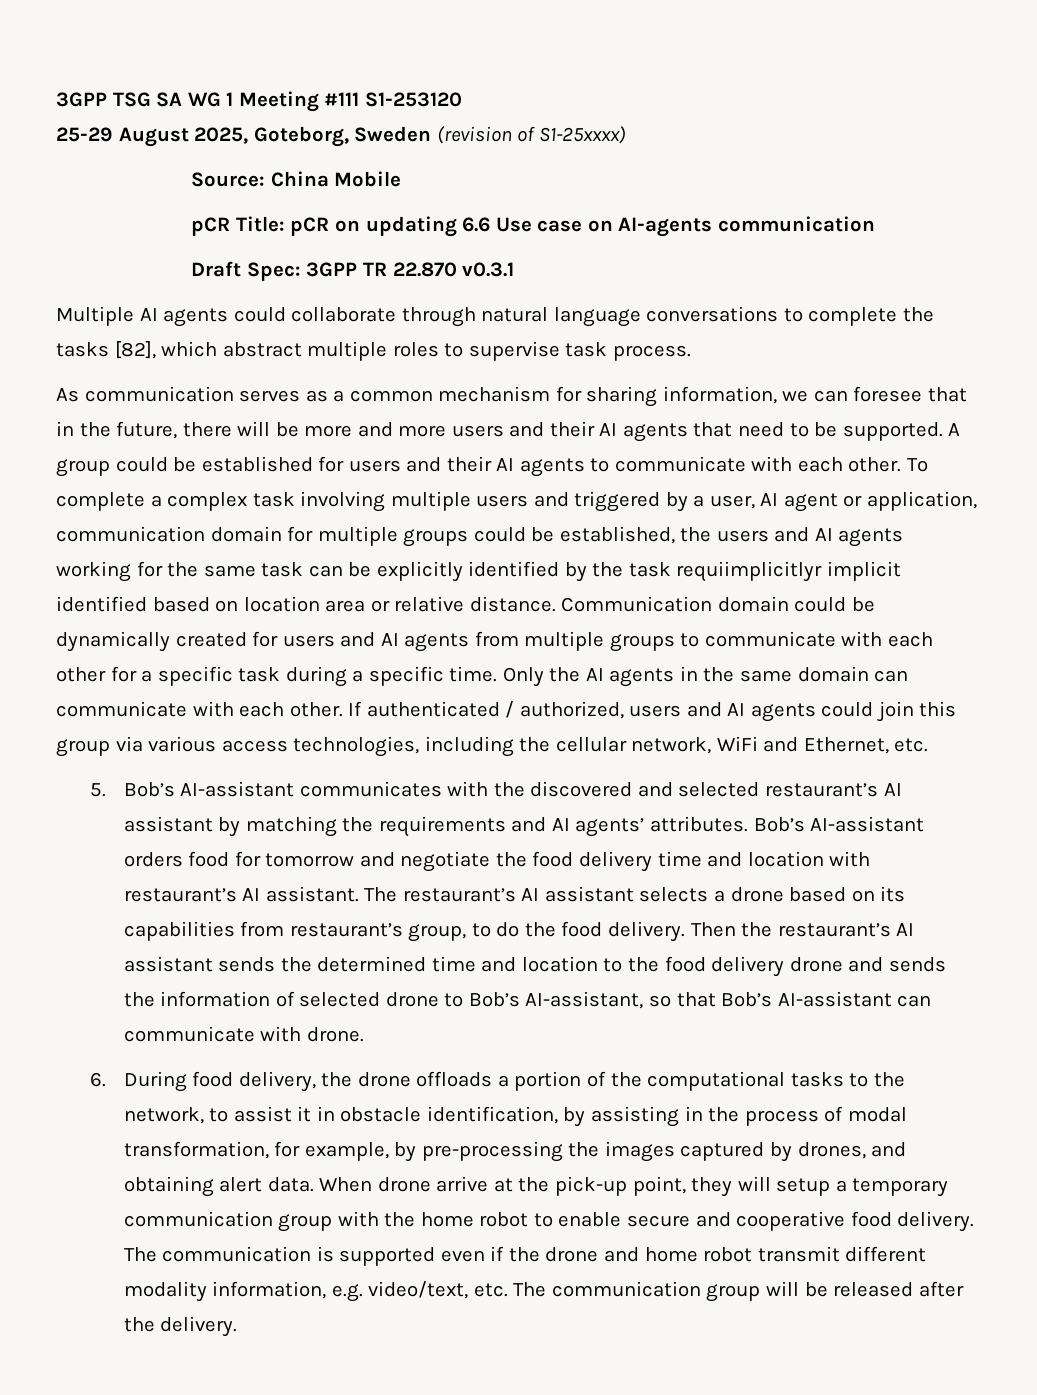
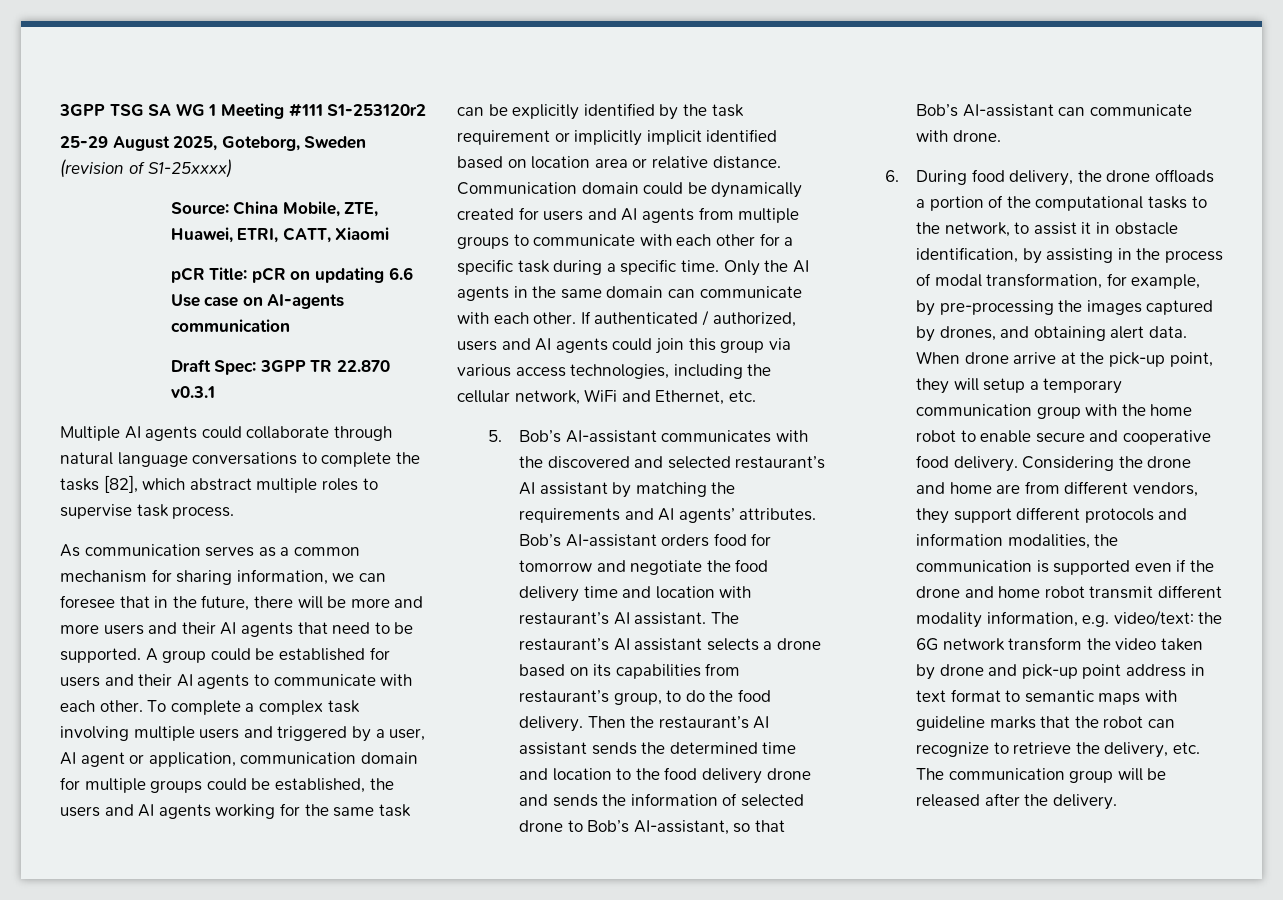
[364,92,462,107] S1-253120 -> [327,104,427,116] S1-253120r2
[334,171,402,187] Mobile -> [282,201,379,217] [170,227,390,243] Mobile, ZTE, Huawei, ETRI, CATT, Xiaomi
[676,561,823,582] requiimplicitlyr -> [457,130,643,146] requirement or implicitly
[123,1247,157,1262] The -> [1022,456,1192,471] [916,481,1198,497] [916,507,1188,524] [916,533,1119,549] Considering the drone and home are from different vendors, they support different protocols and information modalities, the
[368,1281,469,1299] video/text, -> [1113,610,1223,626] [916,637,1203,651] [916,664,1205,680] [916,689,1177,705] [916,716,1175,731] [916,742,1169,758] video/text: the 6G network transform the video taken by drone and pick-up point address in text format to semantic maps with guideline marks that the robot can recognize to retrieve the delivery,

